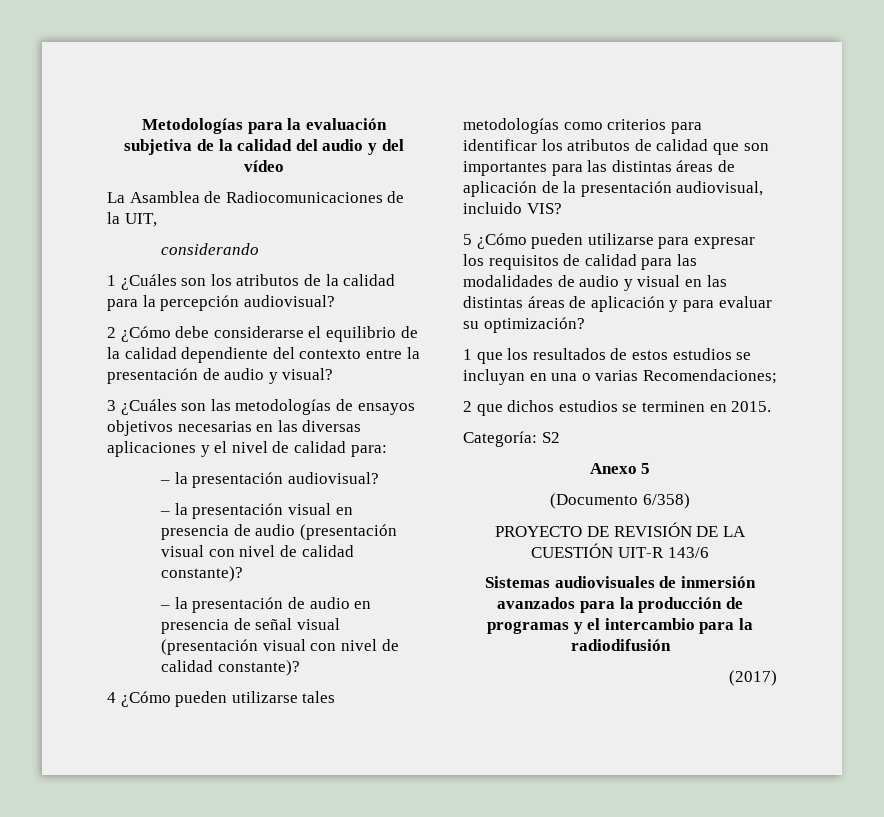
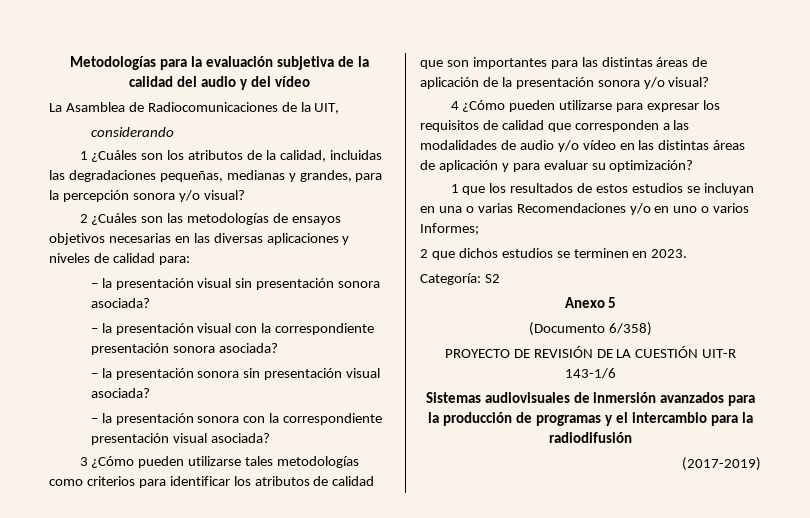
[343,274,396,286] [107,295,335,311] [107,326,418,342] [107,347,420,363] [107,368,334,384] [107,400,116,411] calidad para la percepción audiovisual? // 2 ¿Cómo debe considerarse el equilibrio de la calidad dependiente del contexto entre la presentación de audio y visual? // 3 -> [279,150,382,162] [49,170,383,182] [49,190,245,202] [79,214,88,223] calidad, incluidas las degradaciones pequeñas, medianas y grandes, para la percepción sonora y/o visual? // 2
[214,441,268,453] el nivel -> [49,253,90,263] niveles
[288,472,380,484] [160,503,353,519] [161,524,398,540] [161,545,354,557] [161,566,244,582] [160,597,372,613] [161,618,341,634] [161,639,399,655] [161,660,300,676] [107,692,116,703] audiovisual? // – la presentación visual en presencia de audio (presentación visual con nivel de calidad constante)? // – la presentación de audio en presencia de señal visual (presentación visual con nivel de calidad constante)? // 4 -> [197,278,381,290] [90,298,150,308] [90,323,375,335] [90,343,278,355] [90,368,381,380] [90,388,150,398] [90,413,383,425] [90,433,270,445] [79,457,88,466] visual sin presentación sonora asociada? // – la presentación visual con la correspondiente presentación sonora asociada? // – la presentación sonora sin presentación visual asociada? // – la presentación sonora con la correspondiente presentación visual asociada? // 3
[676,181,764,196] [463,202,562,214] [463,234,472,245] audiovisual, incluido VIS? // 5 -> [597,77,710,89] [450,101,459,110] sonora y/o visual? // 4
[641,258,673,270] para -> [547,120,670,132] que corresponden a
[623,275,681,291] y visual -> [557,140,616,152] y/o vídeo
[642,369,777,384] Recomendaciones; -> [516,203,750,215] [420,223,479,235] Recomendaciones y/o en uno o varios Informes;
[731,401,772,412] 2015. -> [651,249,688,258] 2023.
[667,547,709,558] 143/6 -> [565,368,616,379] 143-1/6
[729,670,777,686] (2017) -> [682,457,761,471] (2017-2019)

